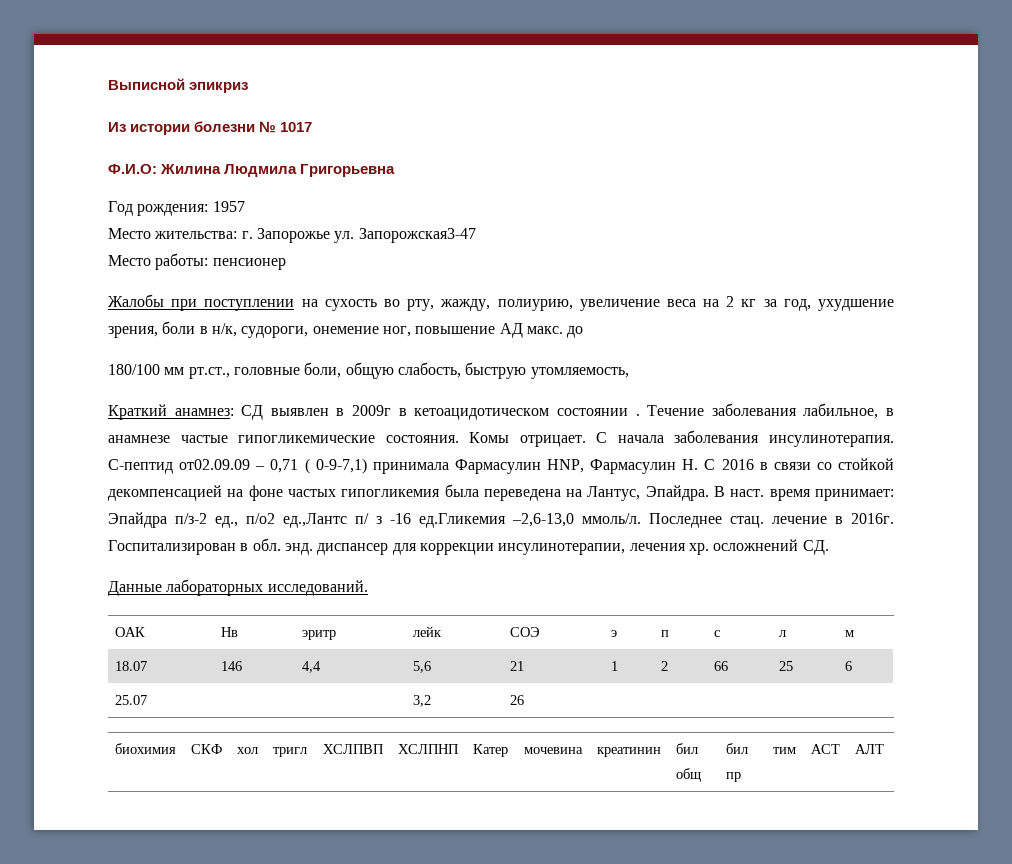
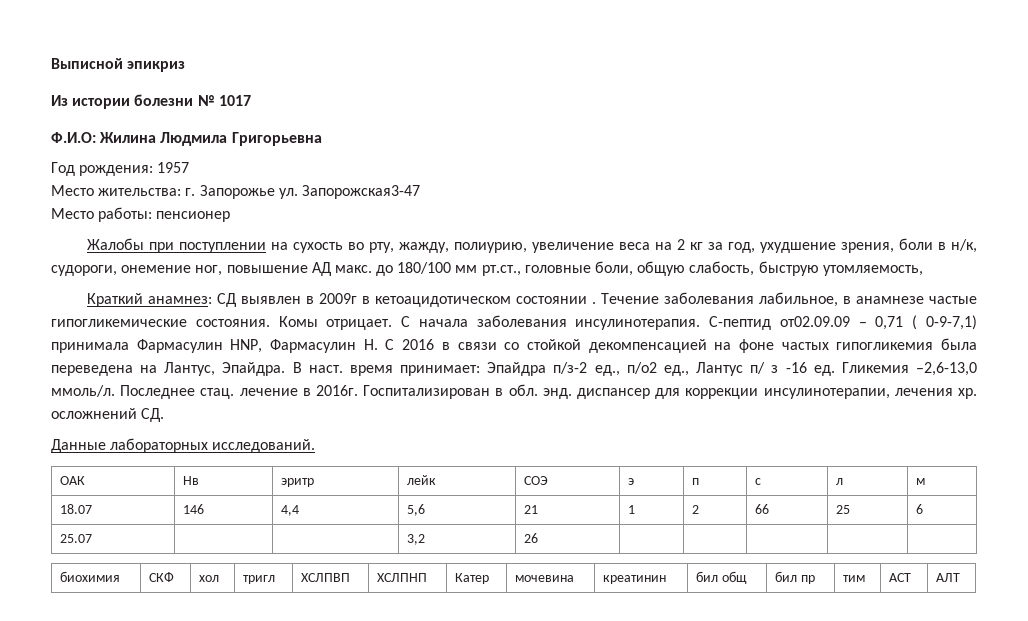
(584, 332) // -> (394, 270) none
[283,513,347,528] ед.,Лантс -> [663,362,744,376] ед., Лантус
[419,513,506,528] ед.Гликемия -> [813,362,909,376] ед. Гликемия

